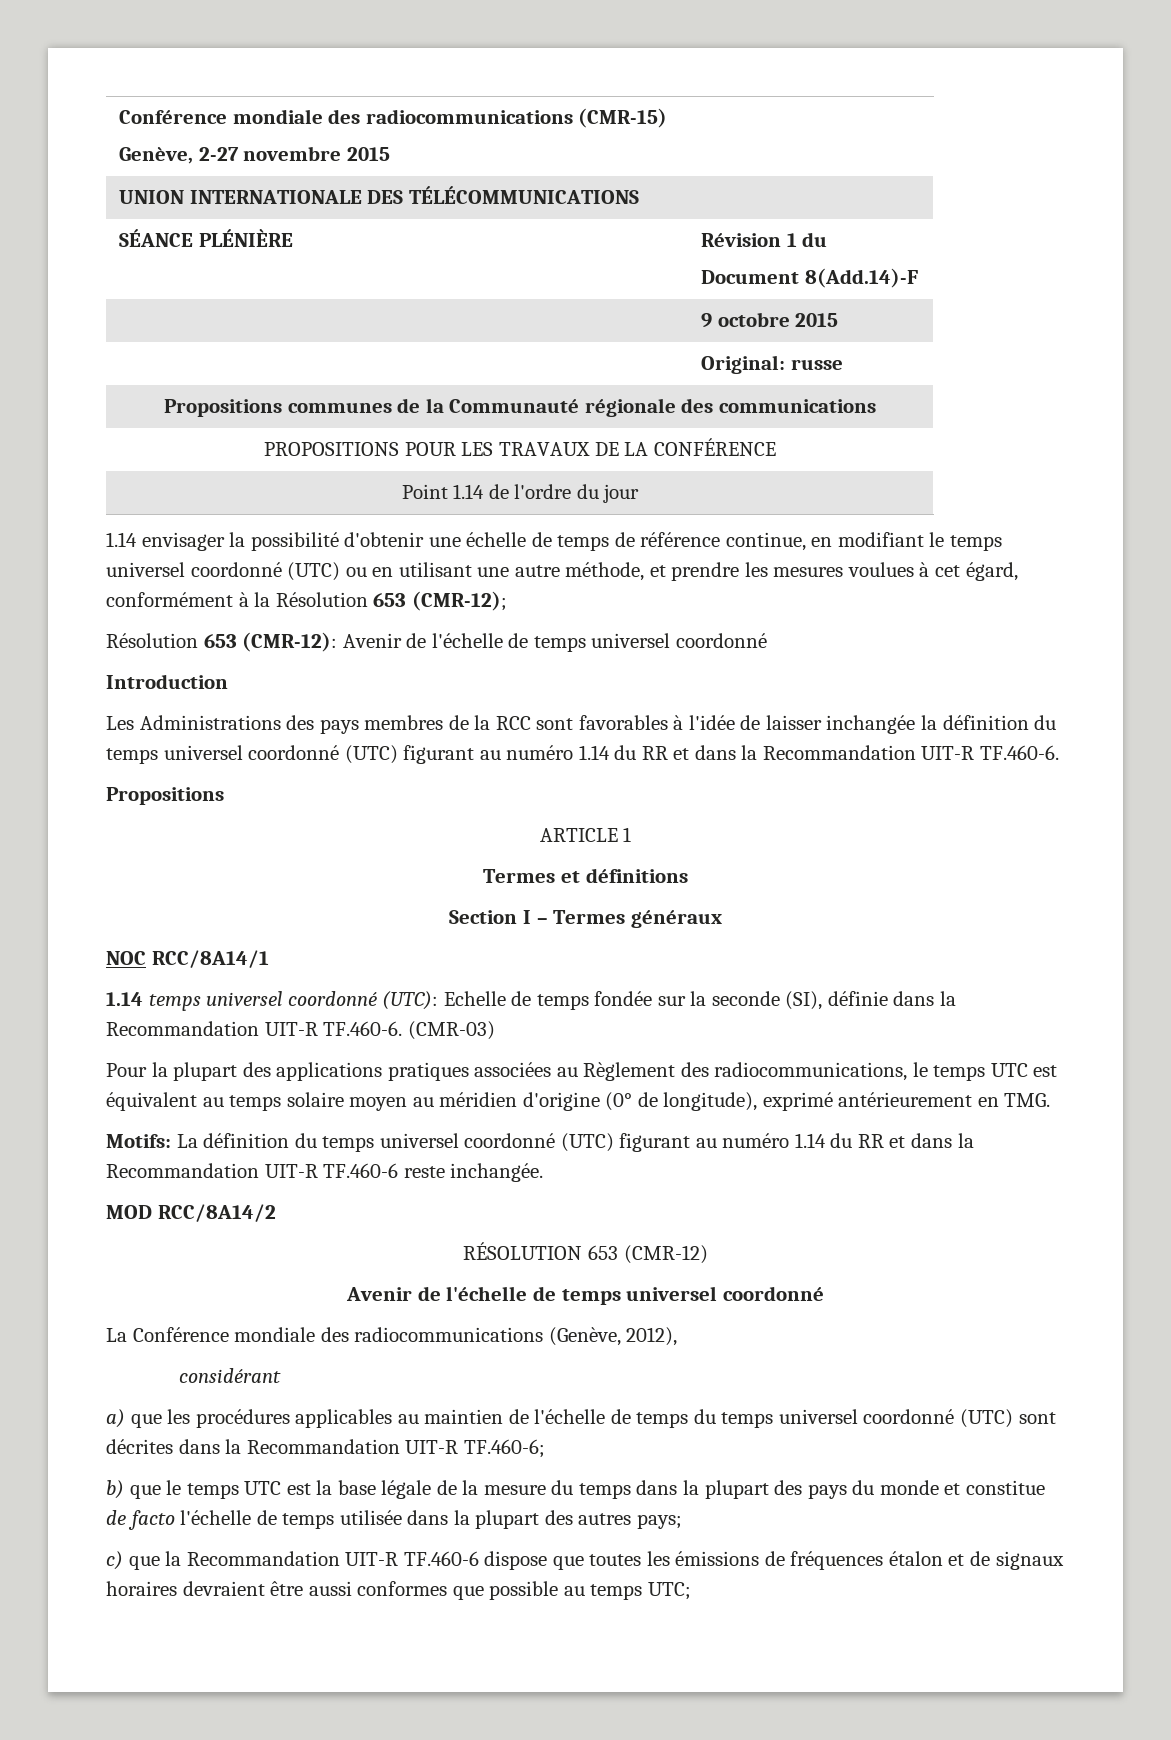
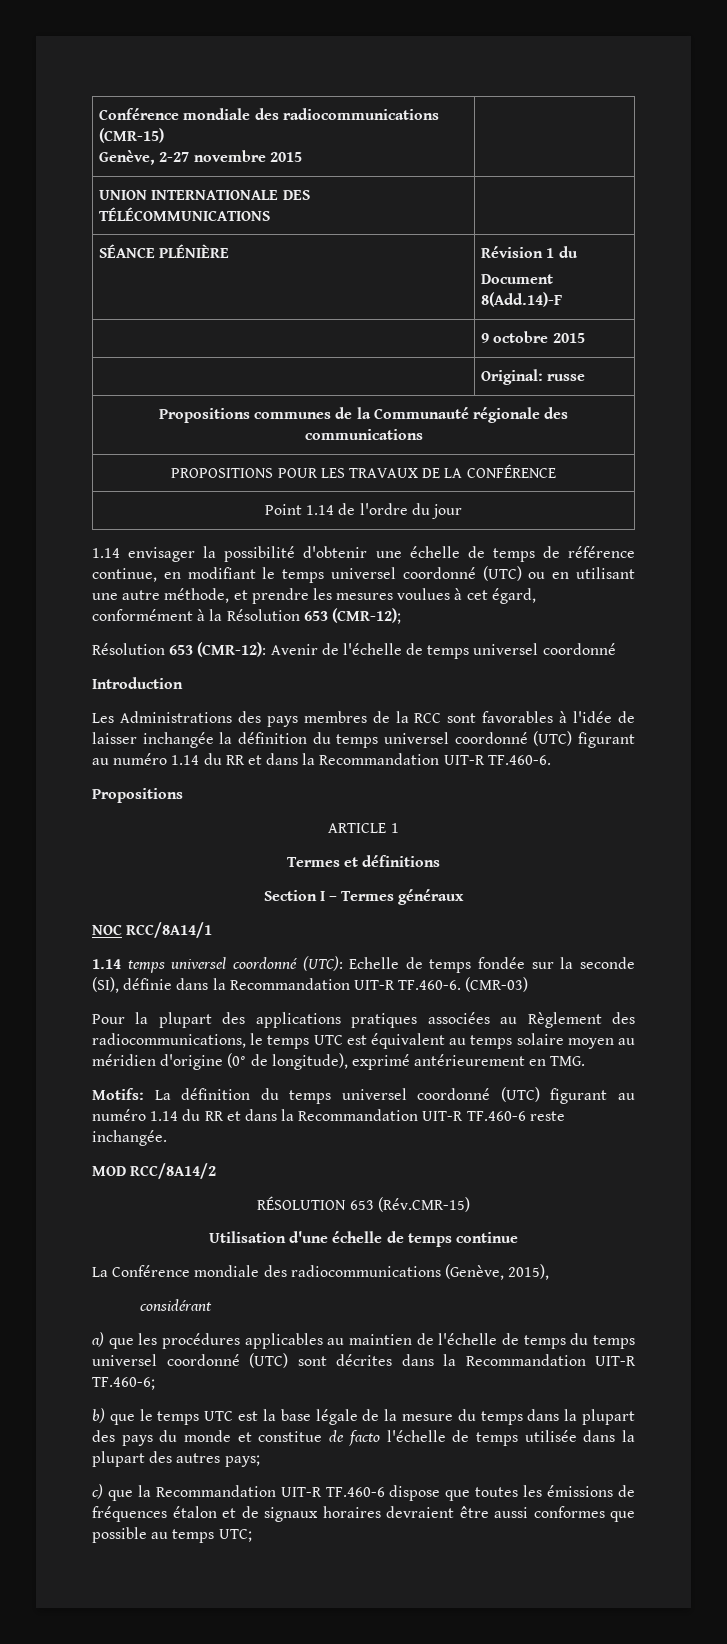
[623,1245,708,1264] [346,1286,824,1305] (CMR-12) // Avenir de l'échelle de temps universel coordonné -> [377,1197,470,1212] [209,1231,518,1247] (Rév.CMR-15) // Utilisation d'une échelle de temps continue
[626,1327,678,1346] 2012), -> [508,1264,550,1280] 2015),

